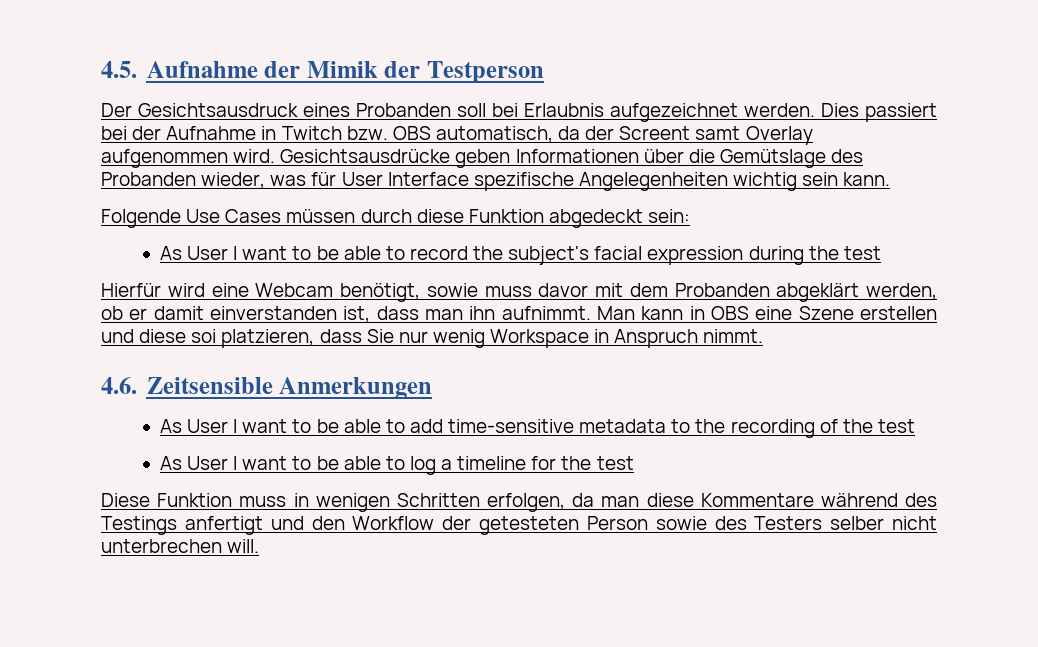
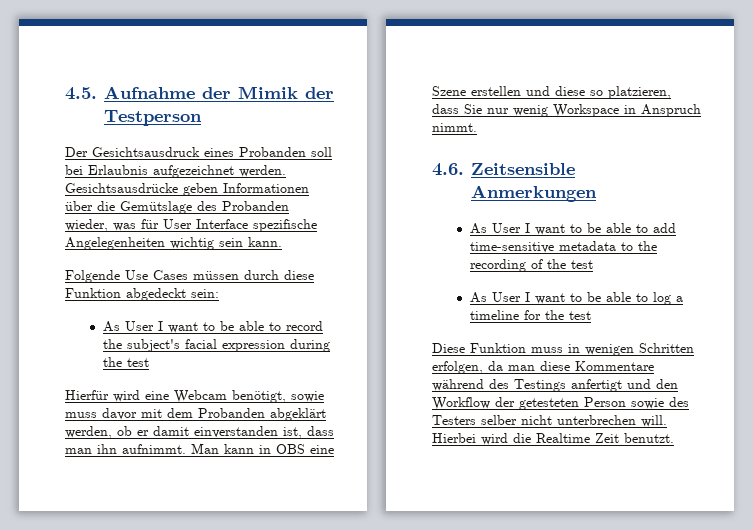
[821,103,937,122] [101,126,813,145] [101,149,276,168] Dies passiert bei der Aufnahme in Twitch bzw. OBS automatisch, da der Screent samt Overlay aufgenommen wird. -> (286, 171) none
[191,329,217,343] soi -> [590,90,603,96] so
(260, 546) none -> [432,433,674,445] Hierbei wird die Realtime Zeit benutzt.

